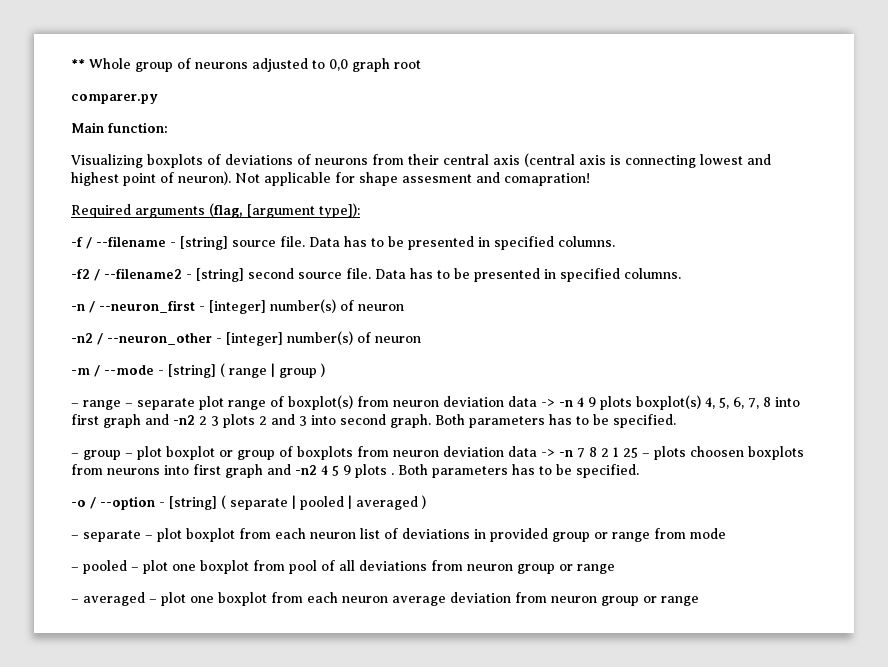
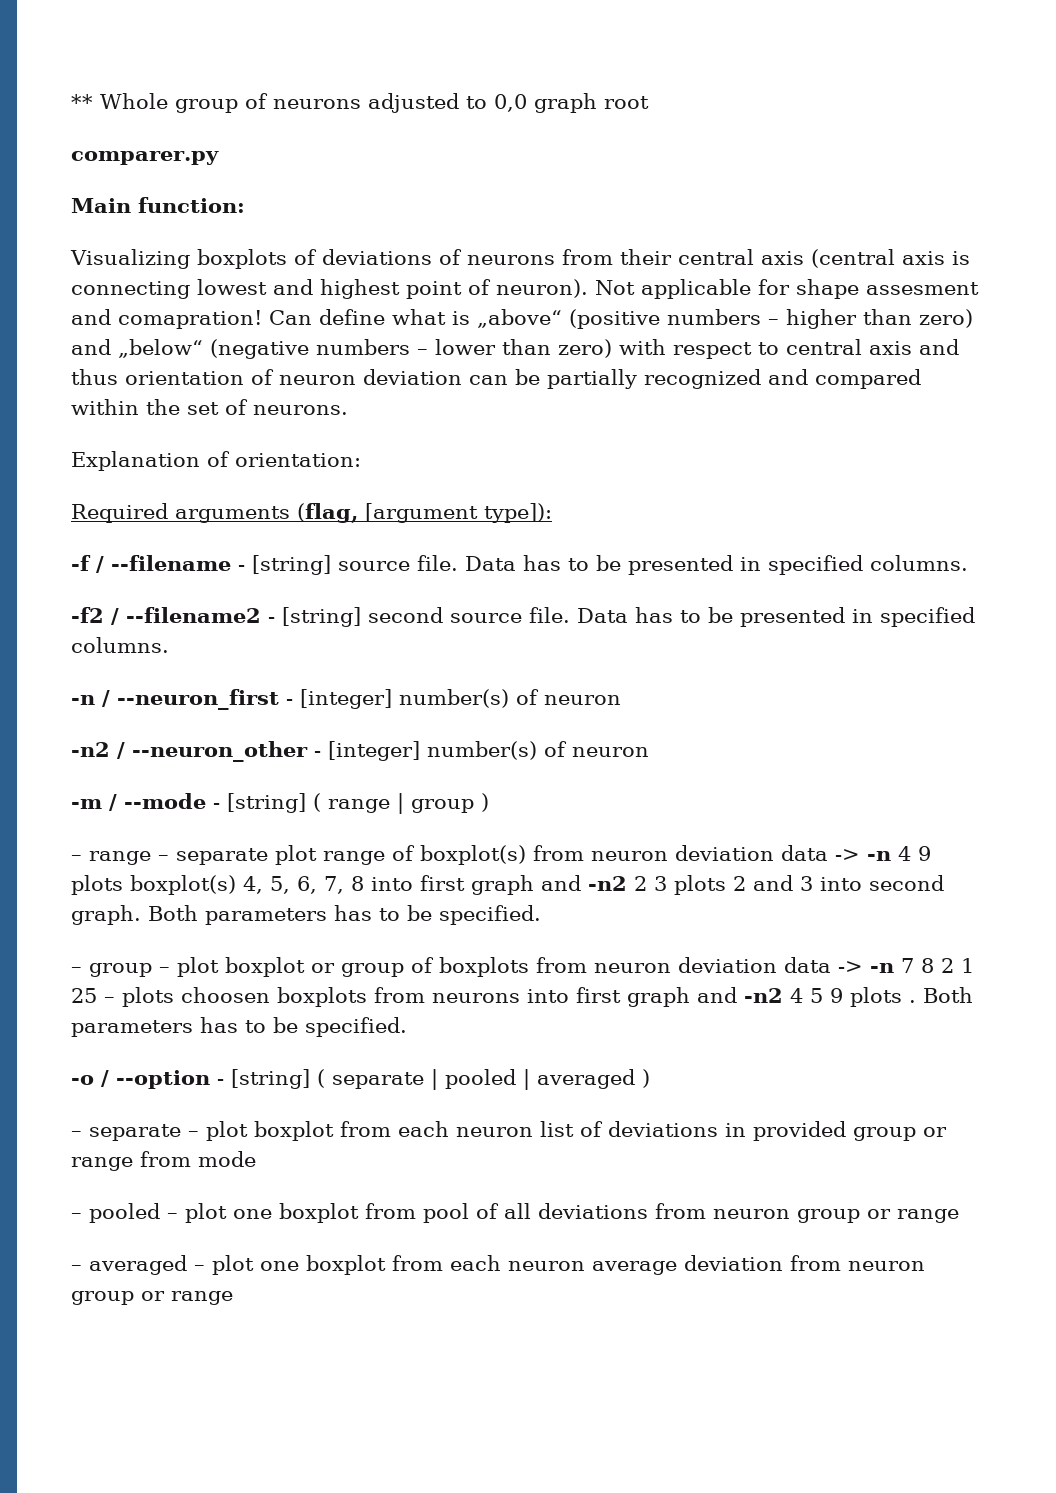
(590, 179) none -> [269,309,973,329] [71,339,959,359] [71,369,921,389] [71,399,348,415] [71,451,361,471] Can define what is „above“ (positive numbers – higher than zero) and „below“ (negative numbers – lower than zero) with respect to central axis and thus orientation of neuron deviation can be partially recognized and compared within the set of neurons. // Explanation of orientation:

